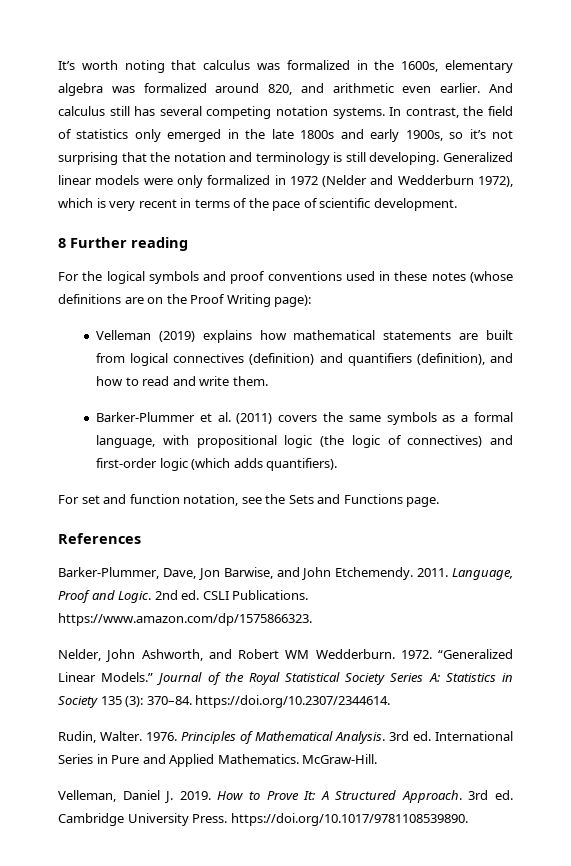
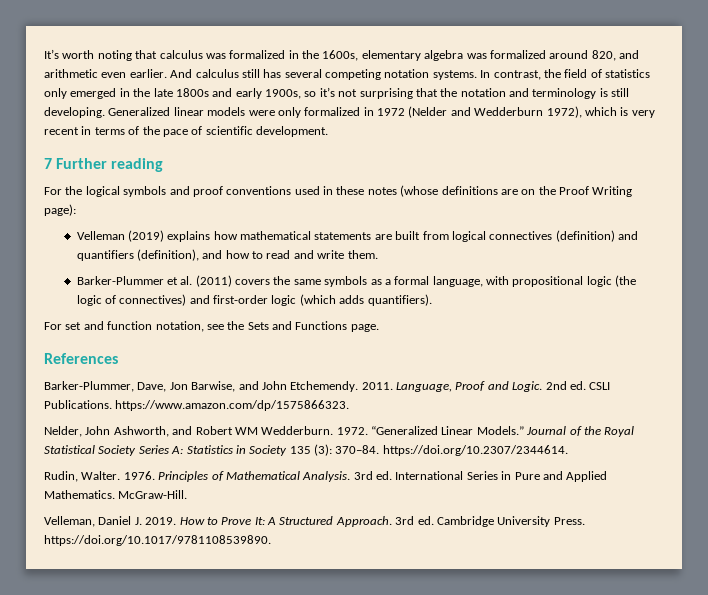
[58,238,66,248] 8 -> [44,158,52,169] 7

